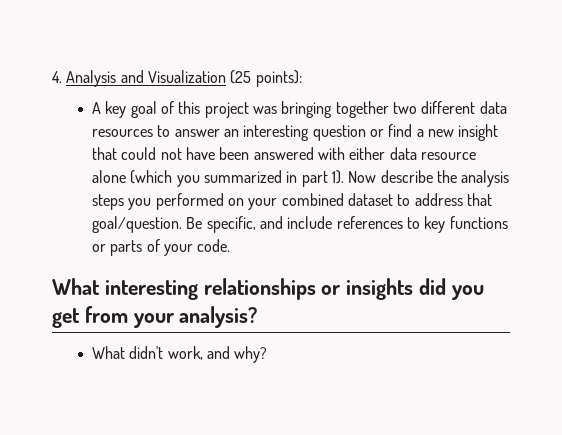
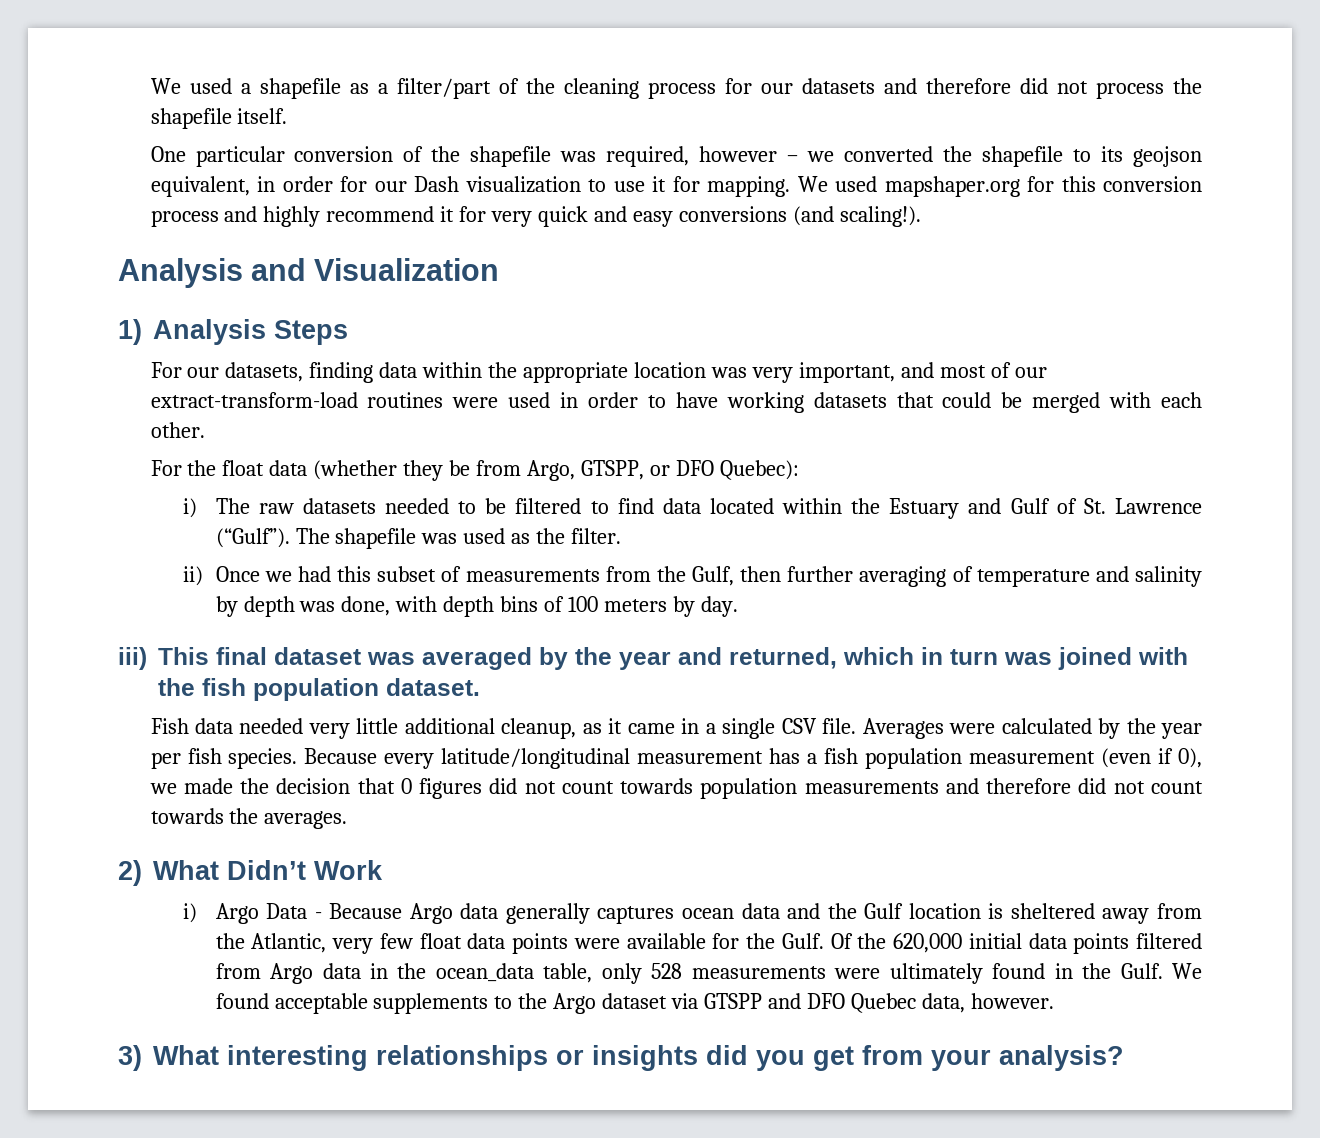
[52,70,302,87] [92,101,507,118] [92,124,499,141] [92,147,476,160] [92,170,510,187] [92,193,492,210] [92,216,508,233] [92,239,231,256] 4. Analysis and Visualization (25 points): // A key goal of this project was bringing together two different data resources to answer an interesting question or find a new insight that could not have been answered with either data resource alone (which you summarized in part 1). Now describe the analysis steps you performed on your combined dataset to address that goal/question. Be specific, and include references to key functions or parts of your code. // -> [150,78,1202,99] [150,108,288,129] [150,146,1203,167] [150,176,1203,197] [150,206,921,227] [118,258,500,288] [118,319,348,345] [150,362,1047,383] [150,392,1202,413] [150,422,205,438] [150,460,799,481] [183,498,1202,519] [215,528,622,549] [183,566,1203,587] [215,596,738,617] [118,647,1188,670] [158,678,480,701] [150,718,1203,739] [150,748,1203,769] [149,778,1203,799] [150,808,348,829] [118,860,383,886] [183,903,1202,924] [215,933,1202,954] [215,963,1203,984] [215,993,1054,1014] [118,1045,142,1071] We used a shapefile as a filter/part of the cleaning process for our datasets and therefore did not process the shapefile itself. // One particular conversion of the shapefile was required, however – we converted the shapefile to its geojson equivalent, in order for our Dash visualization to use it for mapping. We used mapshaper.org for this conversion process and highly recommend it for very quick and easy conversions (and scaling!). // Analysis and Visualization // 1) Analysis Steps // For our datasets, finding data within the appropriate location was very important, and most of our extract-transform-load routines were used in order to have working datasets that could be merged with each other. // For the float data (whether they be from Argo, GTSPP, or DFO Quebec): // i) The raw datasets needed to be filtered to find data located within the Estuary and Gulf of St. Lawrence (“Gulf”). The shapefile was used as the filter. // ii) Once we had this subset of measurements from the Gulf, then further averaging of temperature and salinity by depth was done, with depth bins of 100 meters by day. // iii) This final dataset was averaged by the year and returned, which in turn was joined with the fish population dataset. // Fish data needed very little additional cleanup, as it came in a single CSV file. Averages were calculated by the year per fish species. Because every latitude/longitudinal measurement has a fish population measurement (even if 0), we made the decision that 0 figures did not count towards population measurements and therefore did not count towards the averages. // 2) What Didn’t Work // i) Argo Data - Because Argo data generally captures ocean data and the Gulf location is sheltered away from the Atlantic, very few float data points were available for the Gulf. Of the 620,000 initial data points filtered from Argo data in the ocean_data table, only 528 measurements were ultimately found in the Gulf. We found acceptable supplements to the Argo dataset via GTSPP and DFO Quebec data, however. // 3)
[92,346,268,363] // What didn't work, and why? -> (1124, 1058) none

